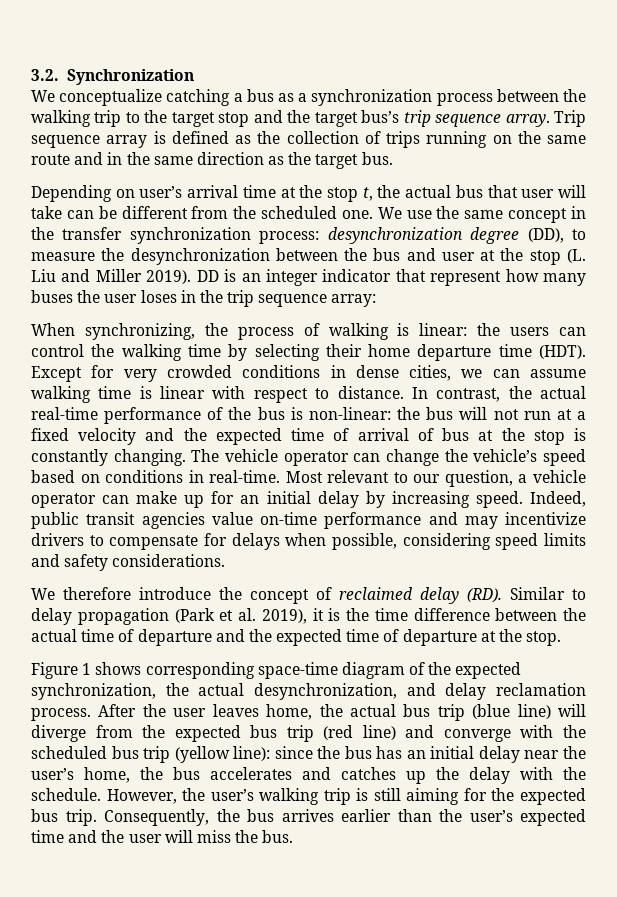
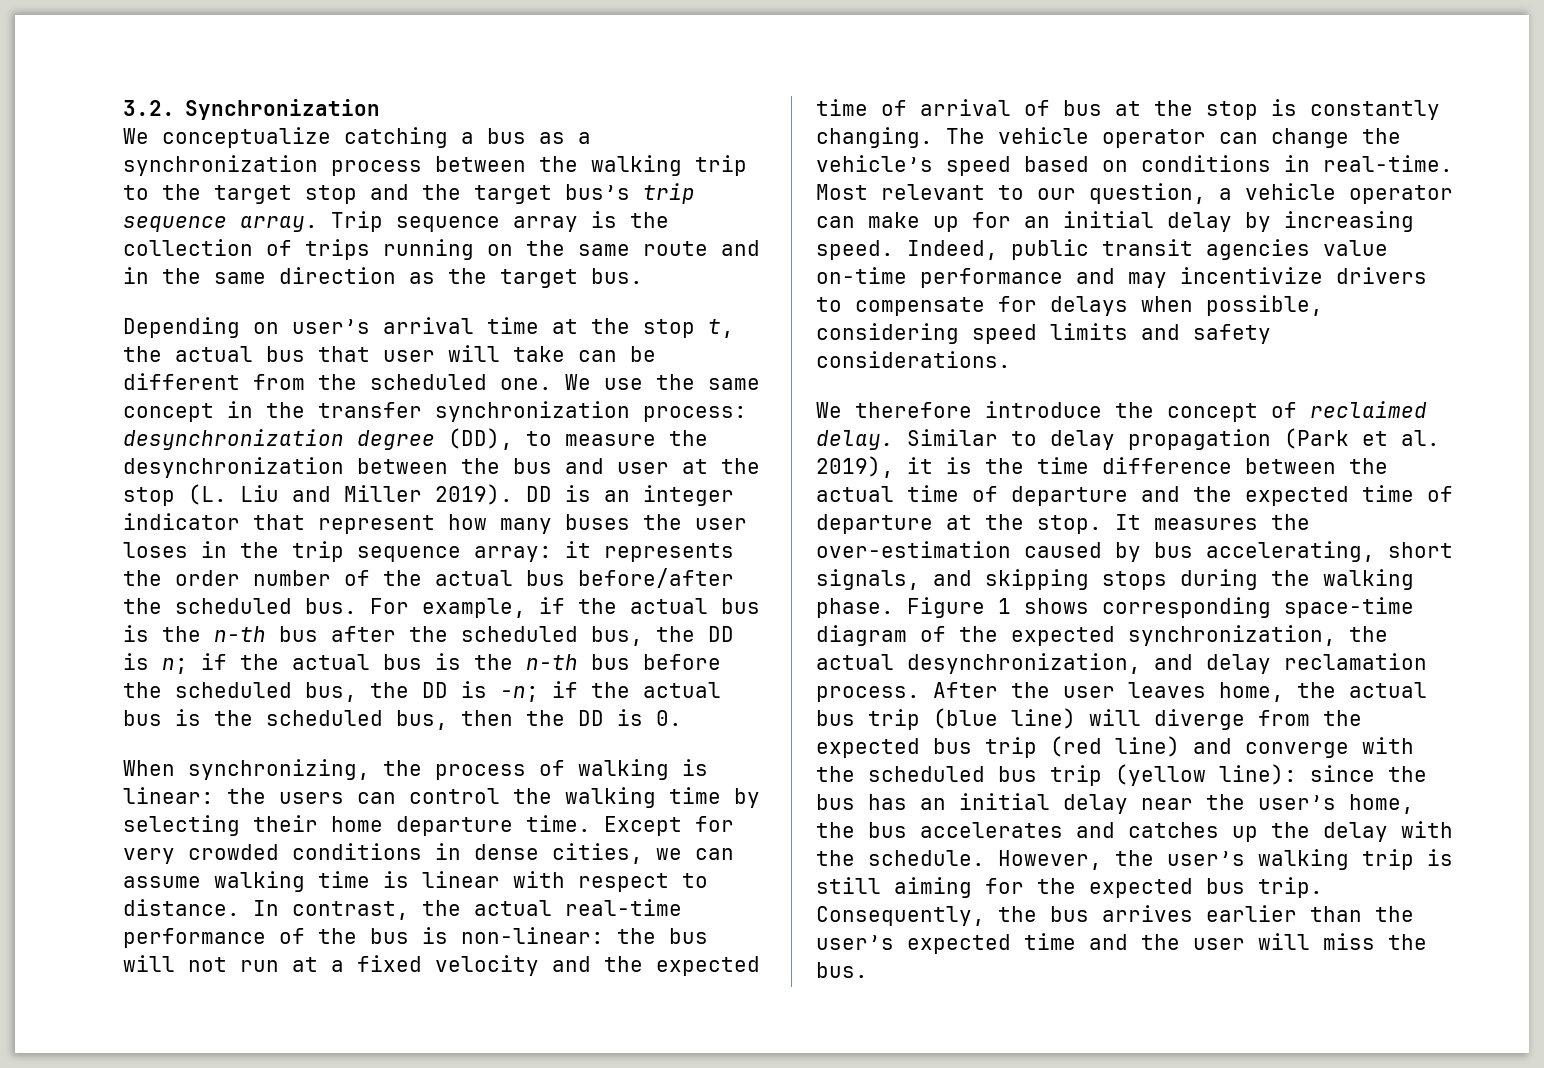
[171,131,251,144] defined as -> (617, 219) none
(377, 300) none -> [565,541,734,562] [123,568,734,588] [123,597,760,618] [123,625,734,646] [123,653,721,674] [123,681,721,702] [123,709,682,730] it represents the order number of the actual bus before/after the scheduled bus. For example, if the actual bus is the n-th bus after the scheduled bus, the DD is n; if the actual bus is the n-th bus before the scheduled bus, the DD is -n; if the actual bus is the scheduled bus, then the DD is 0.
[498,344,586,359] time (HDT). -> [526,815,591,832] time.
[420,587,502,604] delay (RD). -> [816,430,894,450] delay.
(562, 638) // -> [1115,514,1310,530] [816,541,1453,562] [816,569,1414,590] [816,598,894,618] It measures the over-estimation caused by bus accelerating, short signals, and skipping stops during the walking phase.

